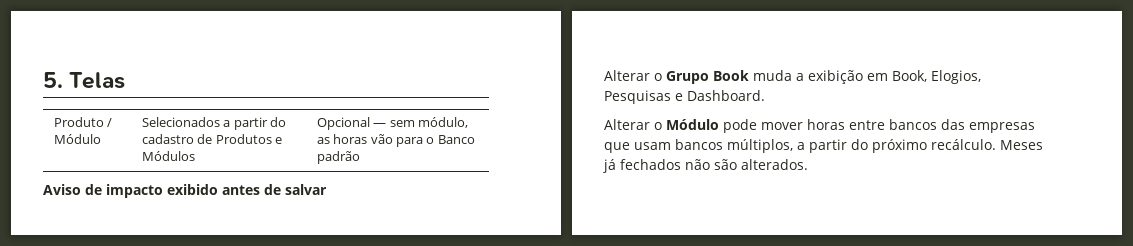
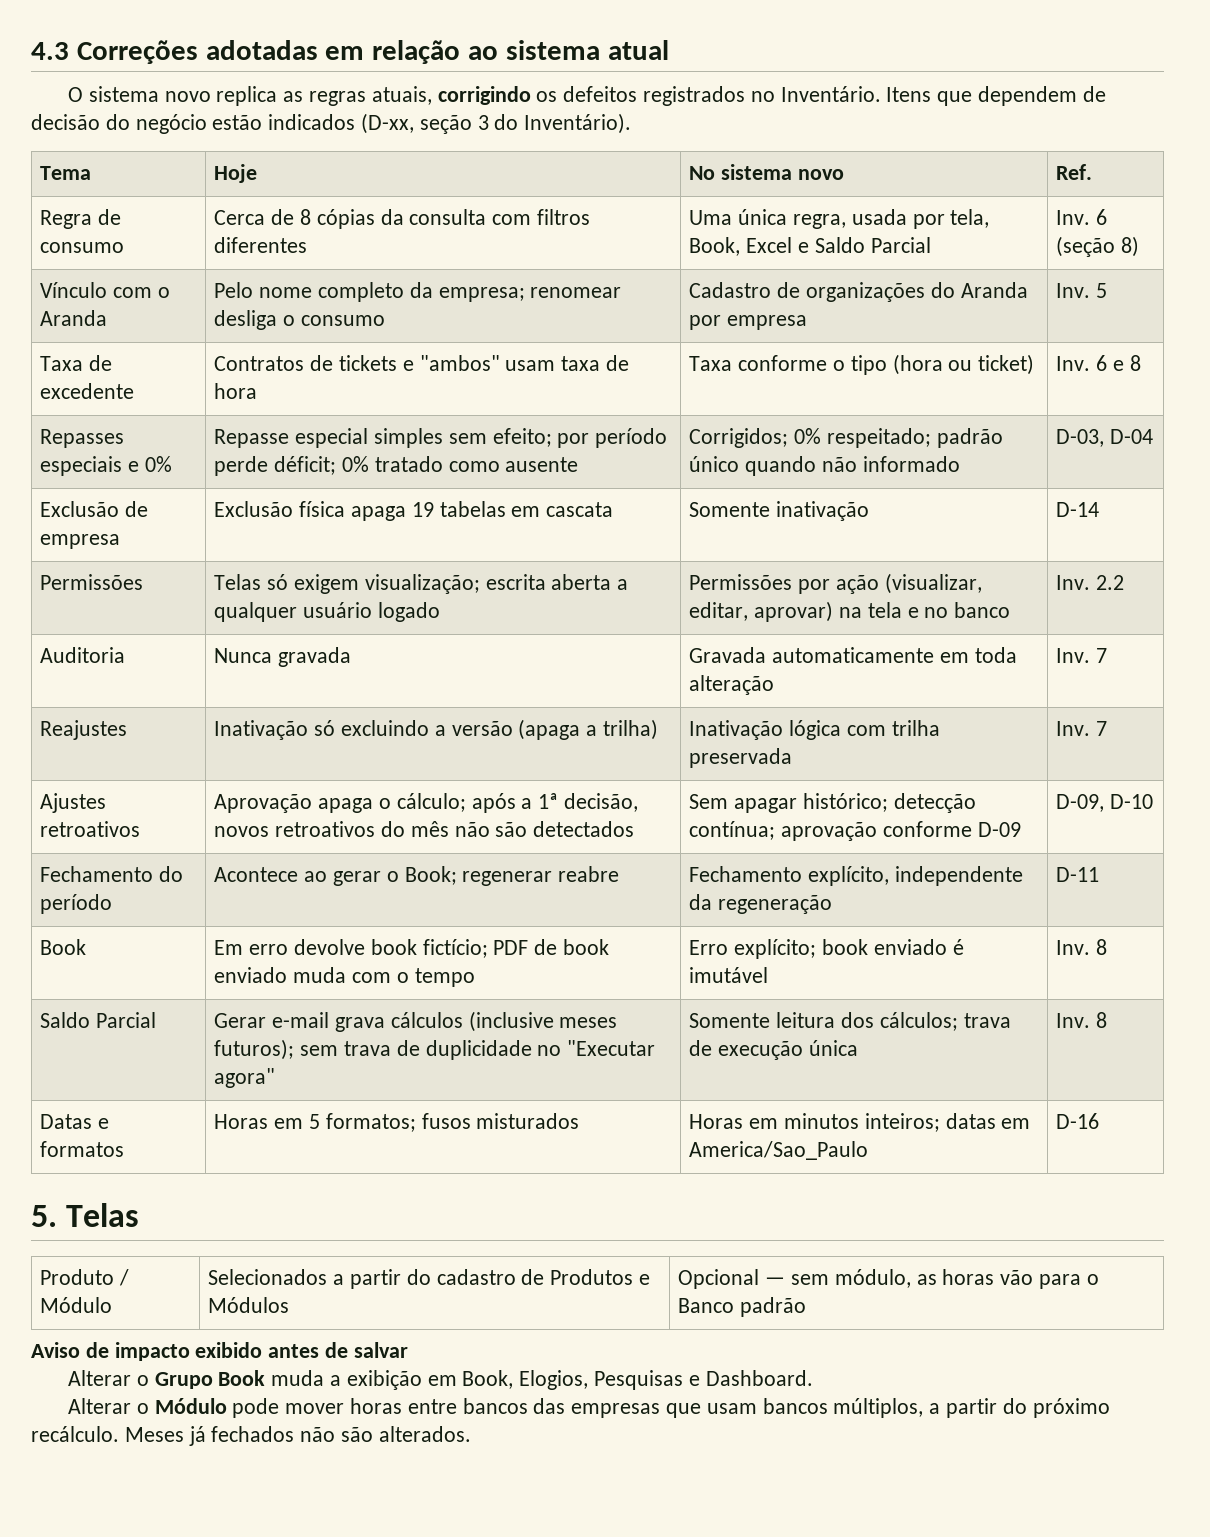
(43, 80) none -> [31,40,669,64] [67,86,1106,106] [31,113,632,134] [40,166,92,180] [214,164,258,183] [689,164,844,180] [1056,164,1093,180] [40,209,122,229] [40,242,125,253] [214,209,590,229] [214,237,308,253] [689,209,990,229] [689,237,931,256] [1056,209,1108,225] [1056,236,1140,257] [40,282,170,298] [40,310,108,326] [214,282,622,302] [214,310,385,330] [689,282,1028,302] [689,315,808,330] [1056,283,1108,298] [40,355,113,371] [40,383,135,399] [214,355,629,371] [214,383,258,399] [689,354,1035,375] [1056,355,1141,371] [40,429,125,448] [40,456,172,476] [214,428,668,448] [214,456,579,476] [689,428,1003,448] [689,456,960,476] [1056,429,1154,447] [40,501,149,517] [40,534,121,549] [214,501,614,521] [689,501,870,521] [1056,502,1100,517] [40,574,144,590] [214,574,629,594] [214,602,440,622] [689,573,982,594] [689,601,1011,622] [1056,575,1125,590] [40,647,126,663] [214,647,352,667] [689,647,1017,663] [689,675,775,695] [1056,648,1108,663] [40,720,128,740] [214,719,658,740] [689,720,940,740] [689,748,793,768] [1056,721,1108,736] [40,793,107,813] [40,821,141,837] [214,793,638,813] [214,821,635,837] [689,793,976,813] [689,821,1021,841] [1056,794,1154,812] [40,866,184,882] [40,894,113,914] [214,866,620,886] [689,866,1023,886] [689,894,833,914] [1056,867,1100,882] [40,939,87,955] [214,939,609,958] [214,967,475,987] [689,939,964,959] [689,967,769,983] [1056,939,1108,955] [40,1012,157,1028] [214,1011,618,1032] [214,1039,656,1060] [214,1068,276,1088] [689,1012,1011,1031] [689,1040,858,1060] [1056,1012,1108,1028] [40,1114,110,1129] [40,1141,125,1157] [214,1113,580,1132] [689,1113,1031,1132] [689,1141,869,1160] [1056,1113,1100,1129] 4.3 Correções adotadas em relação ao sistema atual // O sistema novo replica as regras atuais, corrigindo os defeitos registrados no Inventário. Itens que dependem de decisão do negócio estão indicados (D-xx, seção 3 do Inventário). // Tema | Hoje | No sistema novo | Ref. // Regra de consumo | Cerca de 8 cópias da consulta com filtros diferentes | Uma única regra, usada por tela, Book, Excel e Saldo Parcial | Inv. 6 (seção 8) // Vínculo com o Aranda | Pelo nome completo da empresa; renomear desliga o consumo | Cadastro de organizações do Aranda por empresa | Inv. 5 // Taxa de excedente | Contratos de tickets e "ambos" usam taxa de hora | Taxa conforme o tipo (hora ou ticket) | Inv. 6 e 8 // Repasses especiais e 0% | Repasse especial simples sem efeito; por período perde déficit; 0% tratado como ausente | Corrigidos; 0% respeitado; padrão único quando não informado | D-03, D-04 // Exclusão de empresa | Exclusão física apaga 19 tabelas em cascata | Somente inativação | D-14 // Permissões | Telas só exigem visualização; escrita aberta a qualquer usuário logado | Permissões por ação (visualizar, editar, aprovar) na tela e no banco | Inv. 2.2 // Auditoria | Nunca gravada | Gravada automaticamente em toda alteração | Inv. 7 // Reajustes | Inativação só excluindo a versão (apaga a trilha) | Inativação lógica com trilha preservada | Inv. 7 // Ajustes retroativos | Aprovação apaga o cálculo; após a 1ª decisão, novos retroativos do mês não são detectados | Sem apagar histórico; detecção contínua; aprovação conforme D-09 | D-09, D-10 // Fechamento do período | Acontece ao gerar o Book; regenerar reabre | Fechamento explícito, independente da regeneração | D-11 // Book | Em erro devolve book fictício; PDF de book enviado muda com o tempo | Erro explícito; book enviado é imutável | Inv. 8 // Saldo Parcial | Gerar e-mail grava cálculos (inclusive meses futuros); sem trava de duplicidade no "Executar agora" | Somente leitura dos cálculos; trava de execução única | Inv. 8 // Datas e formatos | Horas em 5 formatos; fusos misturados | Horas em minutos inteiros; datas em America/Sao_Paulo | D-16 //

